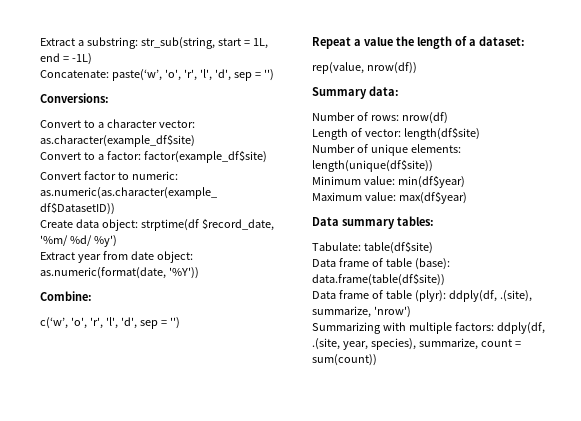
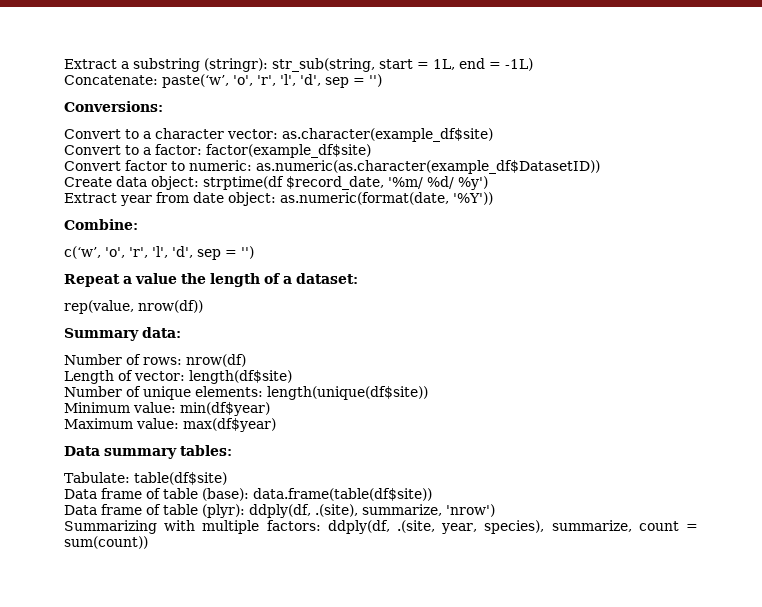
[86,37,138,49] substring: -> [133,58,268,72] substring (stringr):

